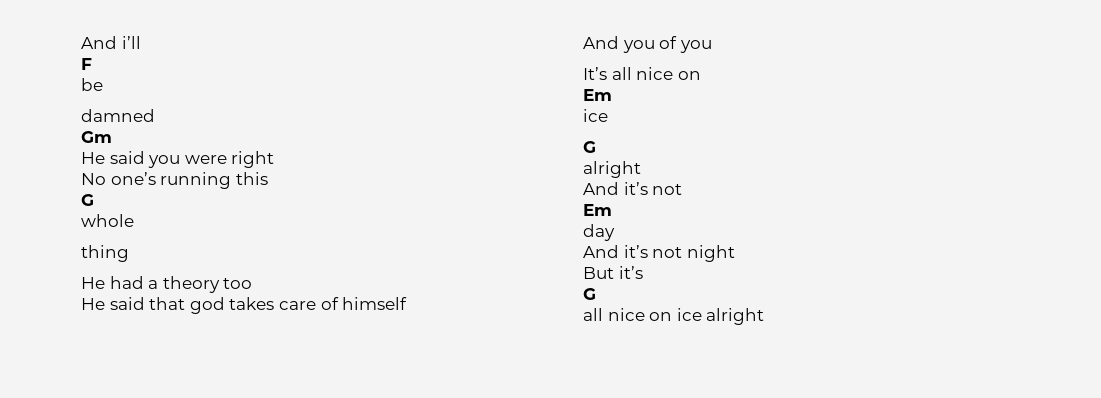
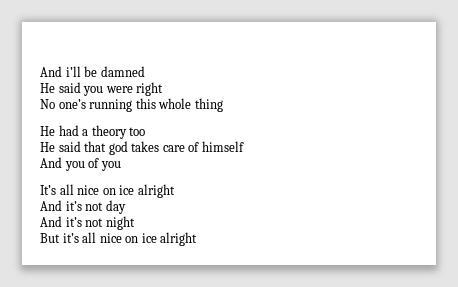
[81,58,92,70] // F // -> (81, 71) none
(103, 84) // -> (98, 71) none
[81,131,112,143] // Gm -> (145, 71) none
[81,194,94,206] // G // -> (156, 103) none
(134, 220) // -> (192, 103) none
[583,89,612,101] [583,109,608,122] [583,141,596,153] // Em // ice // G // -> [119,185,135,195] ice
[583,204,612,216] // Em // -> (104, 206) none
[583,288,596,300] // G // -> (79, 238) none

